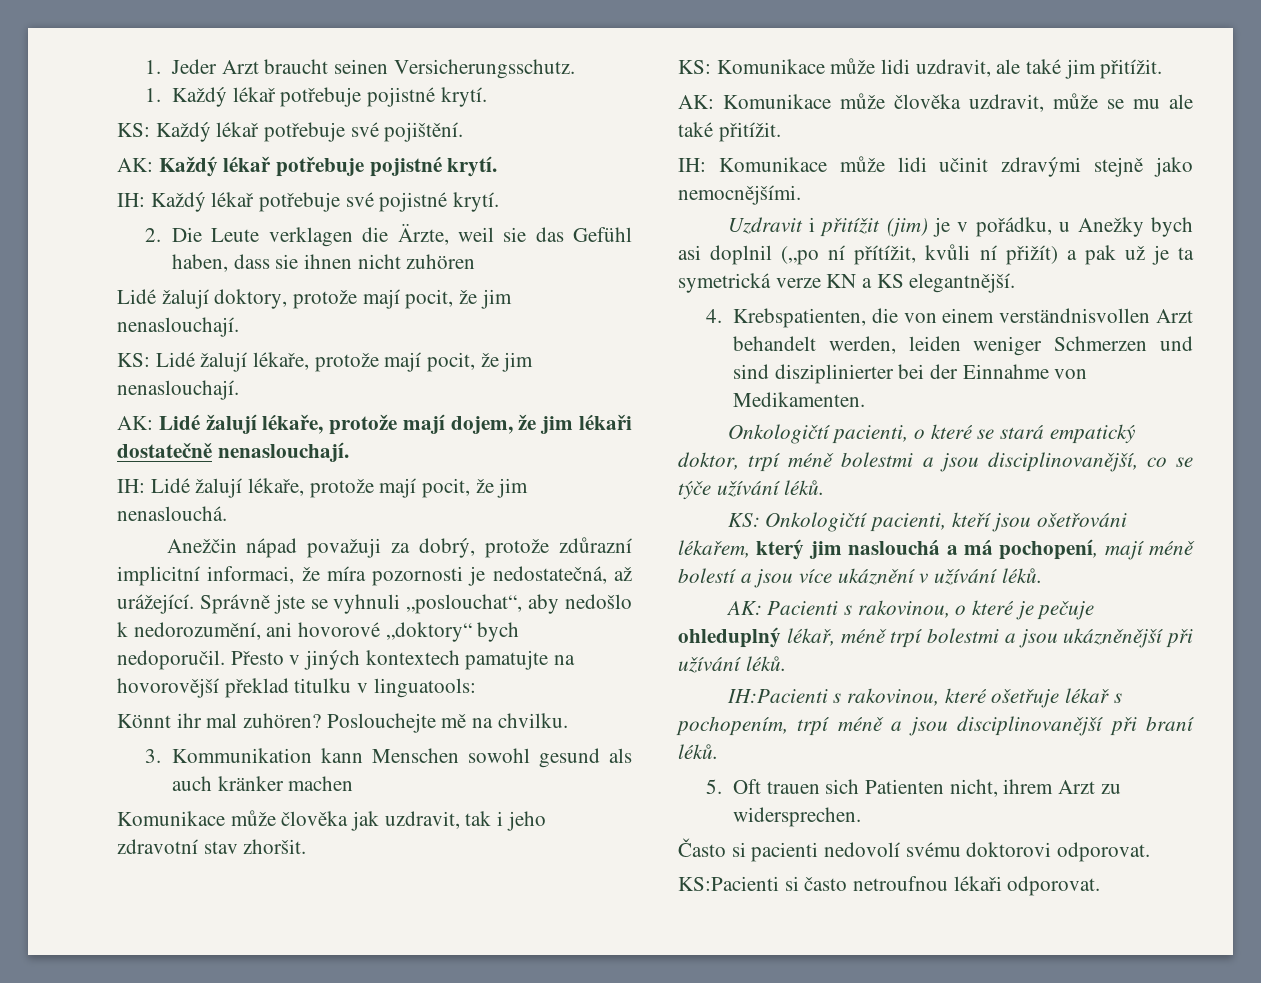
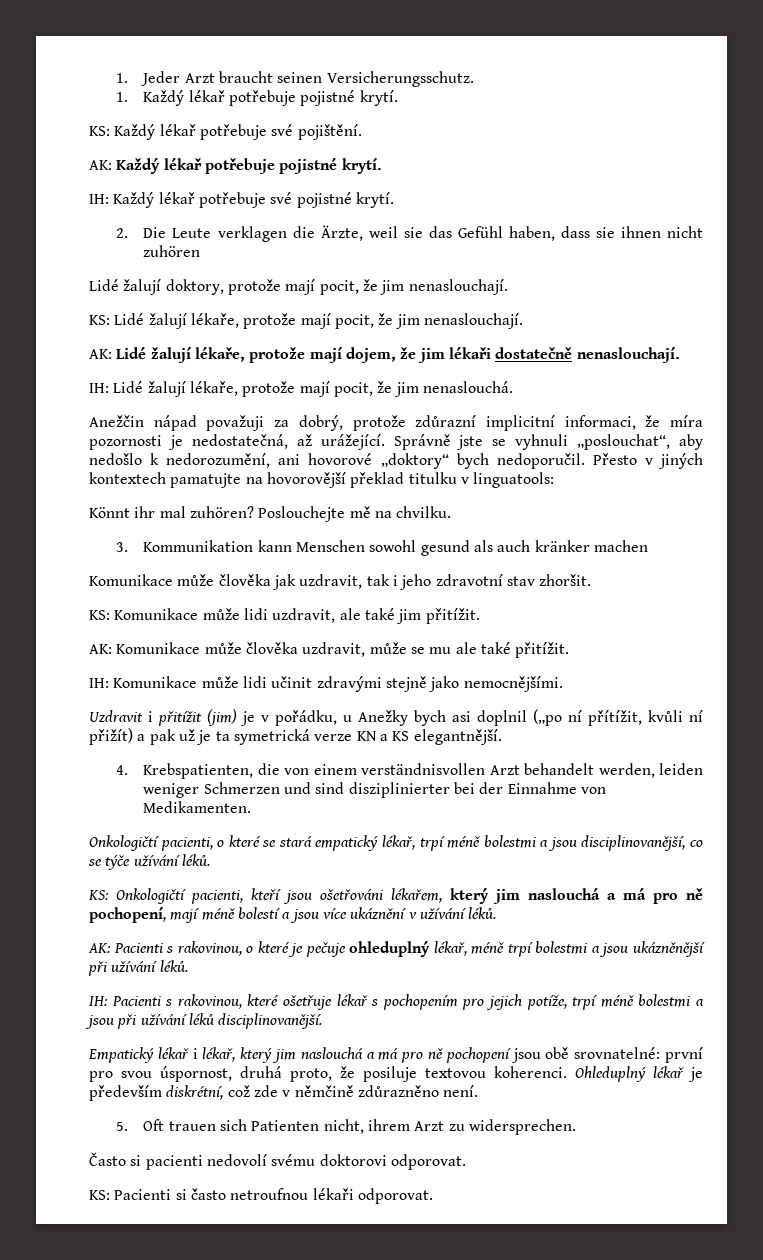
[678,452,739,470] doktor, -> [382,835,415,850] lékař,
(993, 547) none -> [653,888,703,904] pro ně
[726,689,828,703] IH:Pacienti -> [89,996,161,1006] IH: Pacienti
[676,716,1194,736] [678,744,718,759] pochopením, trpí méně a jsou disciplinovanější při braní léků. -> [382,994,705,1010] [85,1013,323,1029] [88,1047,703,1063] [89,1066,703,1082] [89,1085,479,1101] pochopením pro jejich potíže, trpí méně bolestmi a jsou při užívání léků disciplinovanější. // Empatický lékař i lékař, který jim naslouchá a má pro ně pochopení jsou obě srovnatelné: první pro svou úspornost, druhá proto, že posiluje textovou koherenci. Ohleduplný lékař je především diskrétní, což zde v němčině zdůrazněno není.
[678,876,779,891] KS:Pacienti -> [89,1189,172,1200] KS: Pacienti

